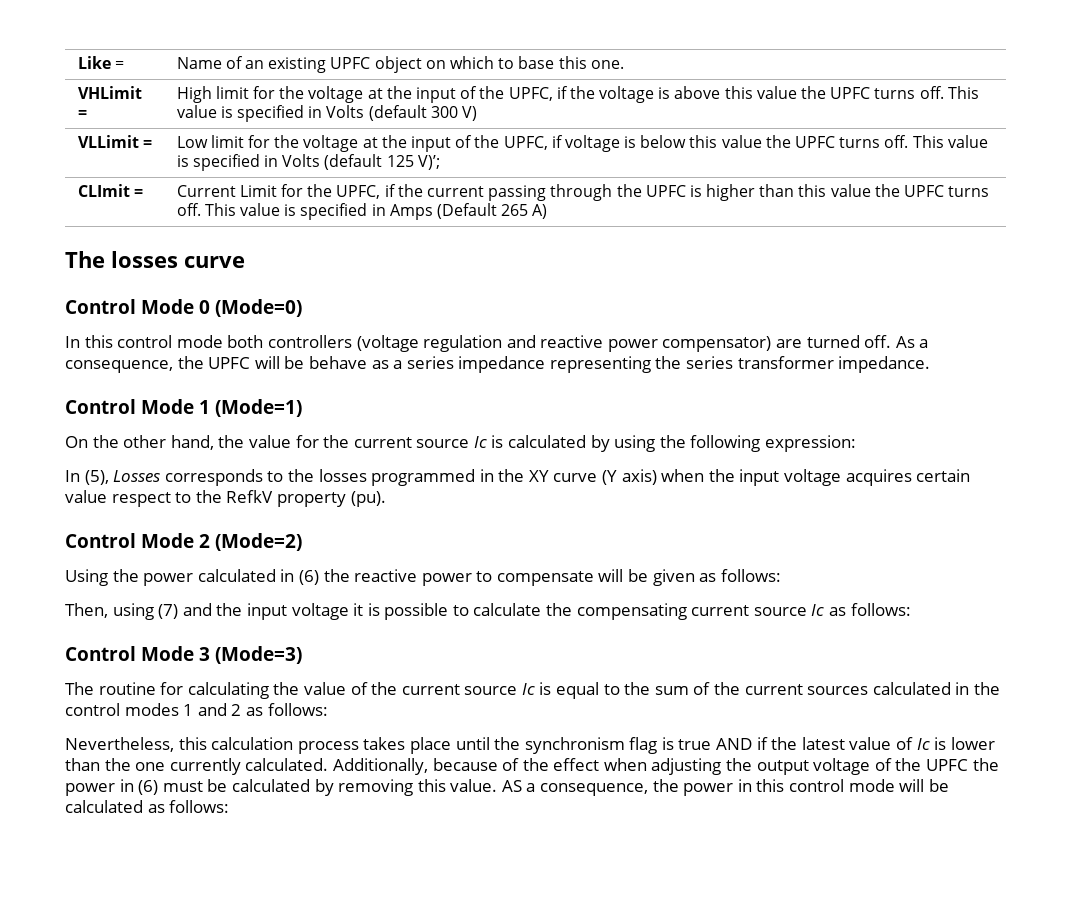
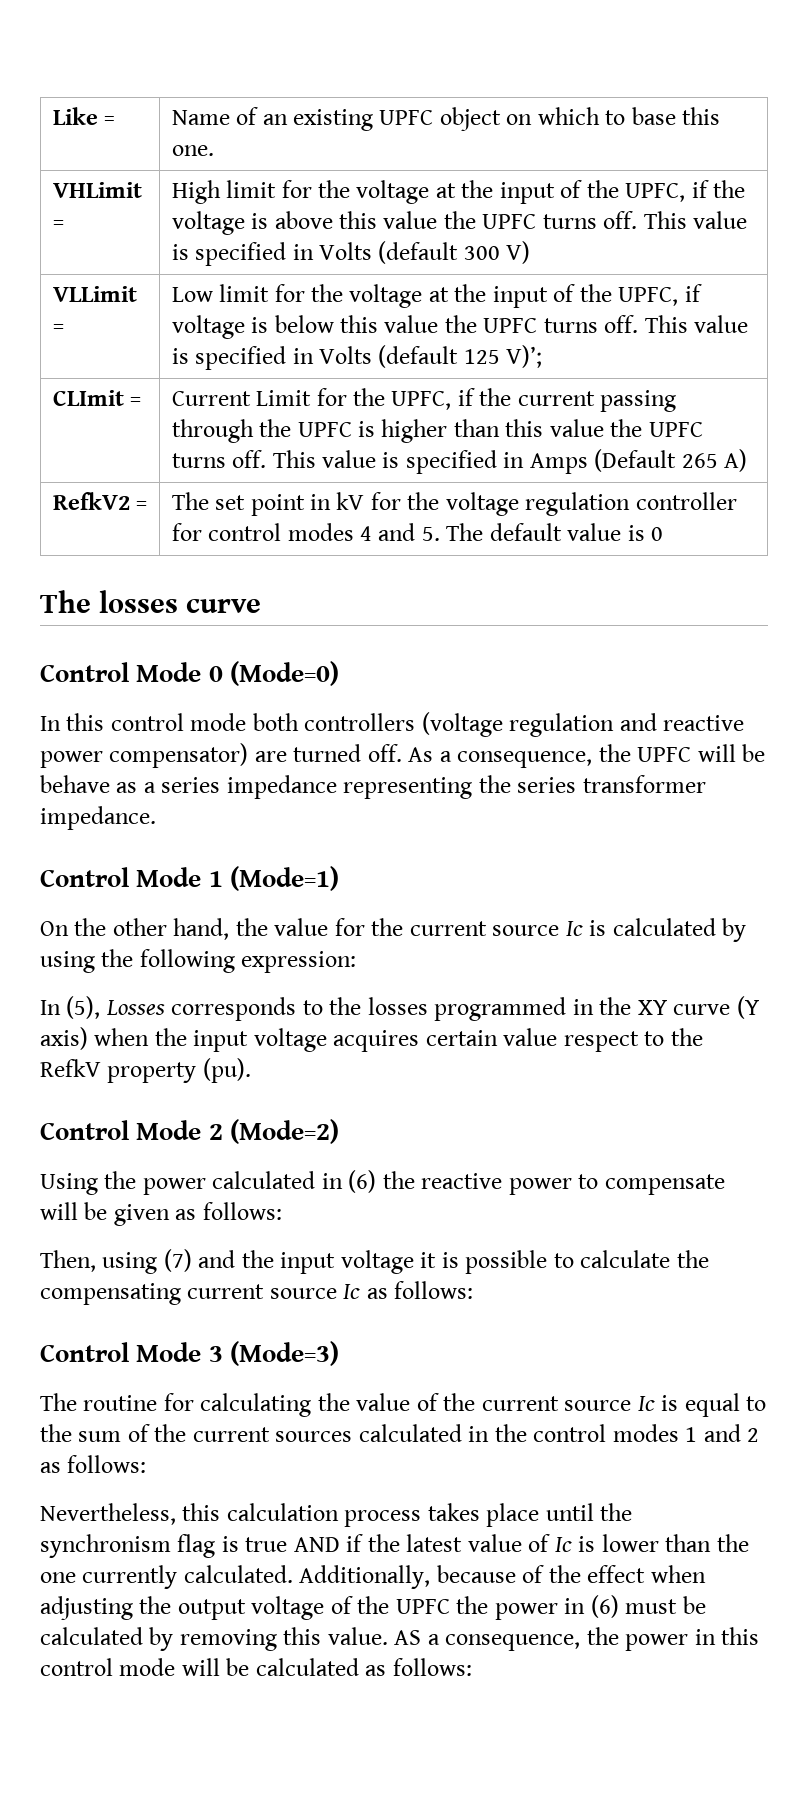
(548, 211) none -> [52,492,148,510] [171,492,737,516] [171,523,664,541] // RefkV2 = | The set point in kV for the voltage regulation controller for control modes 4 and 5. The default value is 0

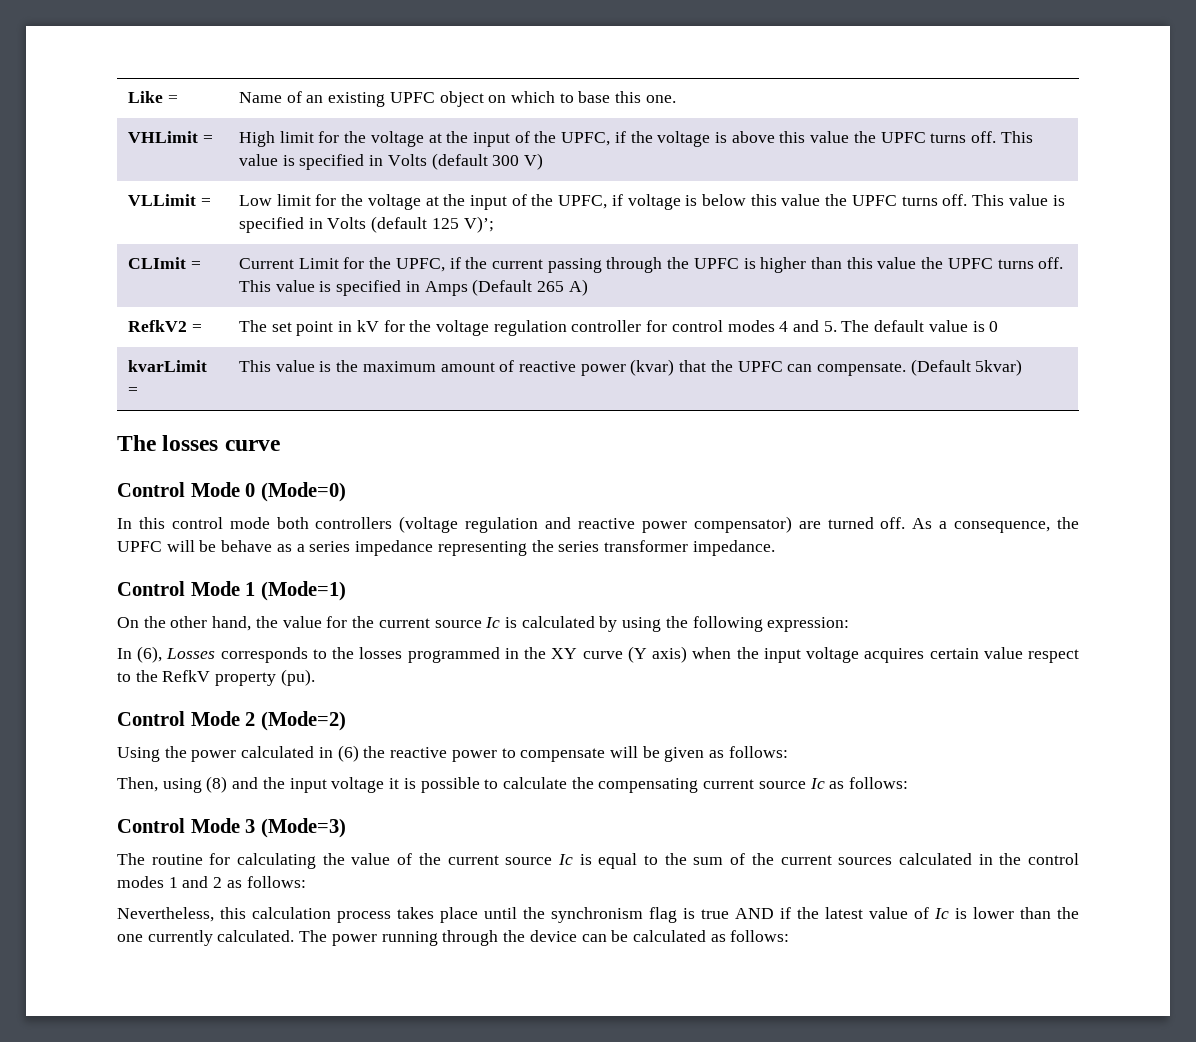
(664, 534) none -> [127,360,207,372] [127,387,138,395] [238,359,1023,376] // kvarLimit = | This value is the maximum amount of reactive power (kvar) that the UPFC can compensate. (Default 5kvar)
[66,996,101,1019] (5), -> [137,646,163,663] (6),
[163,1249,192,1272] (7) -> [206,776,228,793] (8)
[299,1565,706,1589] [40,1595,706,1620] [40,1627,760,1651] [40,1658,220,1676] Additionally, because of the effect when adjusting the output voltage of the UPFC the power in (6) must be calculated by removing this value. AS a consequence, the power in this control mode will -> [299,930,607,946] The power running through the device can

